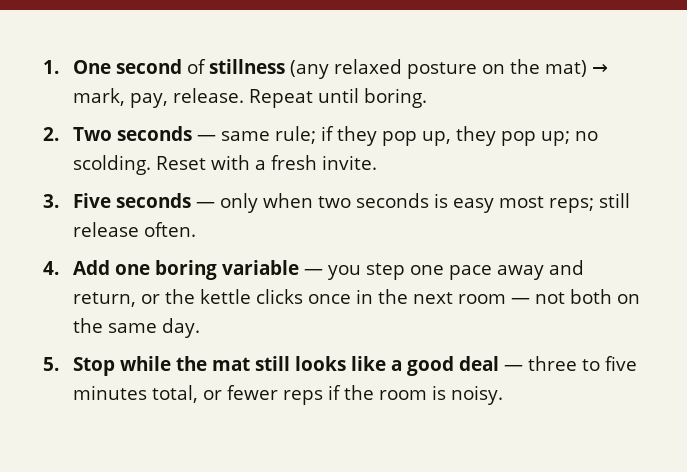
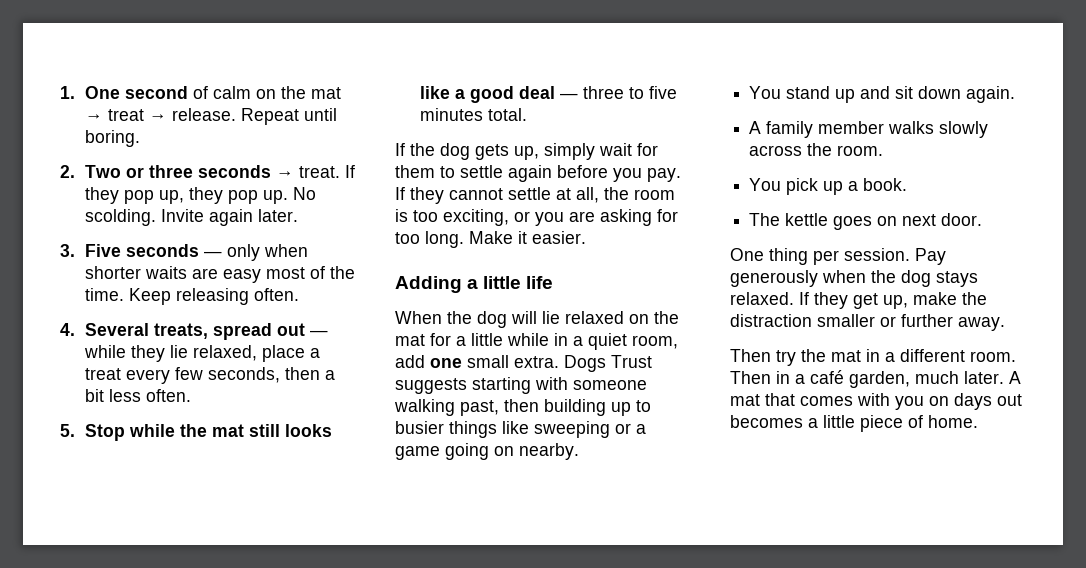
[208,59,608,79] [72,88,168,108] stillness (any relaxed posture on the mat) → mark, pay, -> [213,86,342,99] [85,109,168,121] calm on the mat → treat →
[116,126,334,144] seconds — same rule; if -> [126,165,356,178] or three seconds → treat. If
[540,131,598,146] [72,155,377,175] up; no scolding. Reset with a fresh invite. -> [263,187,317,204] [85,209,299,226] up. No scolding. Invite again later.
[317,193,630,213] [72,222,196,237] [43,260,584,280] [72,289,640,307] [72,318,200,338] two seconds is easy most reps; still release often. // 4. Add one boring variable — you step one pace away and return, or the kettle clicks once in the next room — not both on the same day. -> [85,266,356,283] [85,288,300,305] [60,323,329,340] [84,345,321,362] [85,367,336,384] [85,389,192,402] shorter waits are easy most of the time. Keep releasing often. // 4. Several treats, spread out — while they lie relaxed, place a treat every few seconds, then a bit less often.
[151,385,503,405] total, or fewer reps if the room is noisy. -> [488,108,528,121] [395,143,658,160] [395,165,681,182] [395,187,675,204] [395,209,678,226] [395,231,586,248] [395,276,554,293] [395,311,679,328] [395,333,678,350] [395,355,652,372] [395,377,647,394] [394,399,651,416] [395,421,646,438] [395,443,579,460] [749,86,1016,103] [749,121,989,138] [749,143,884,156] [749,178,908,195] [749,213,983,230] [730,248,946,265] [730,270,978,287] [730,292,987,309] [730,314,1005,331] [730,349,1016,366] [730,370,1021,388] [730,393,1022,410] [730,415,978,432] total. // If the dog gets up, simply wait for them to settle again before you pay. If they cannot settle at all, the room is too exciting, or you are asking for too long. Make it easier. // Adding a little life // When the dog will lie relaxed on the mat for a little while in a quiet room, add one small extra. Dogs Trust suggests starting with someone walking past, then building up to busier things like sweeping or a game going on nearby. // You stand up and sit down again. // A family member walks slowly across the room. // You pick up a book. // The kettle goes on next door. // One thing per session. Pay generously when the dog stays relaxed. If they get up, make the distraction smaller or further away. // Then try the mat in a different room. Then in a café garden, much later. A mat that comes with you on days out becomes a little piece of home.

